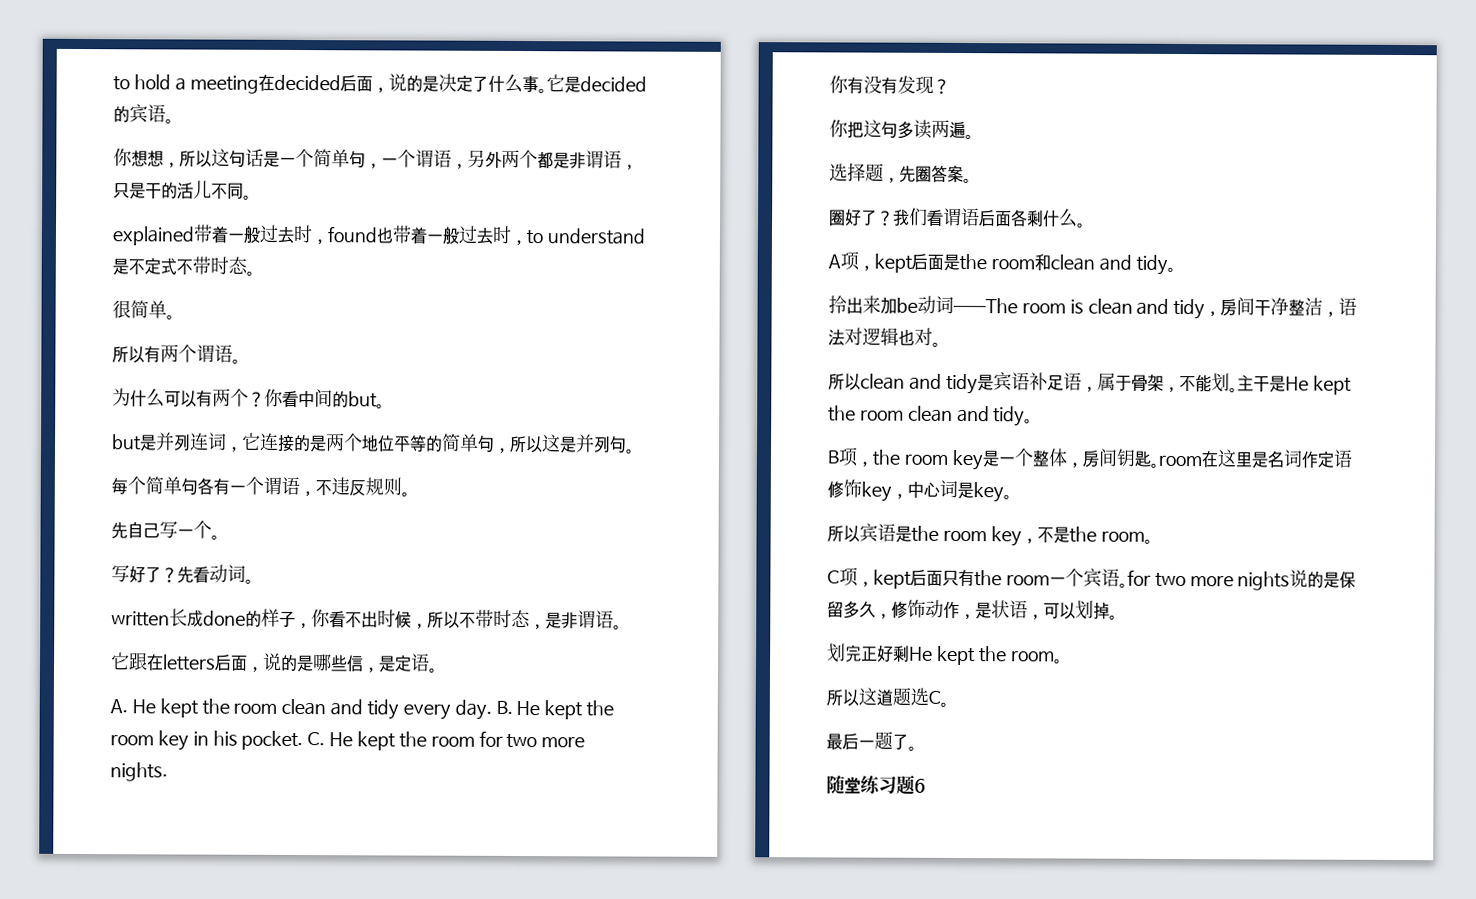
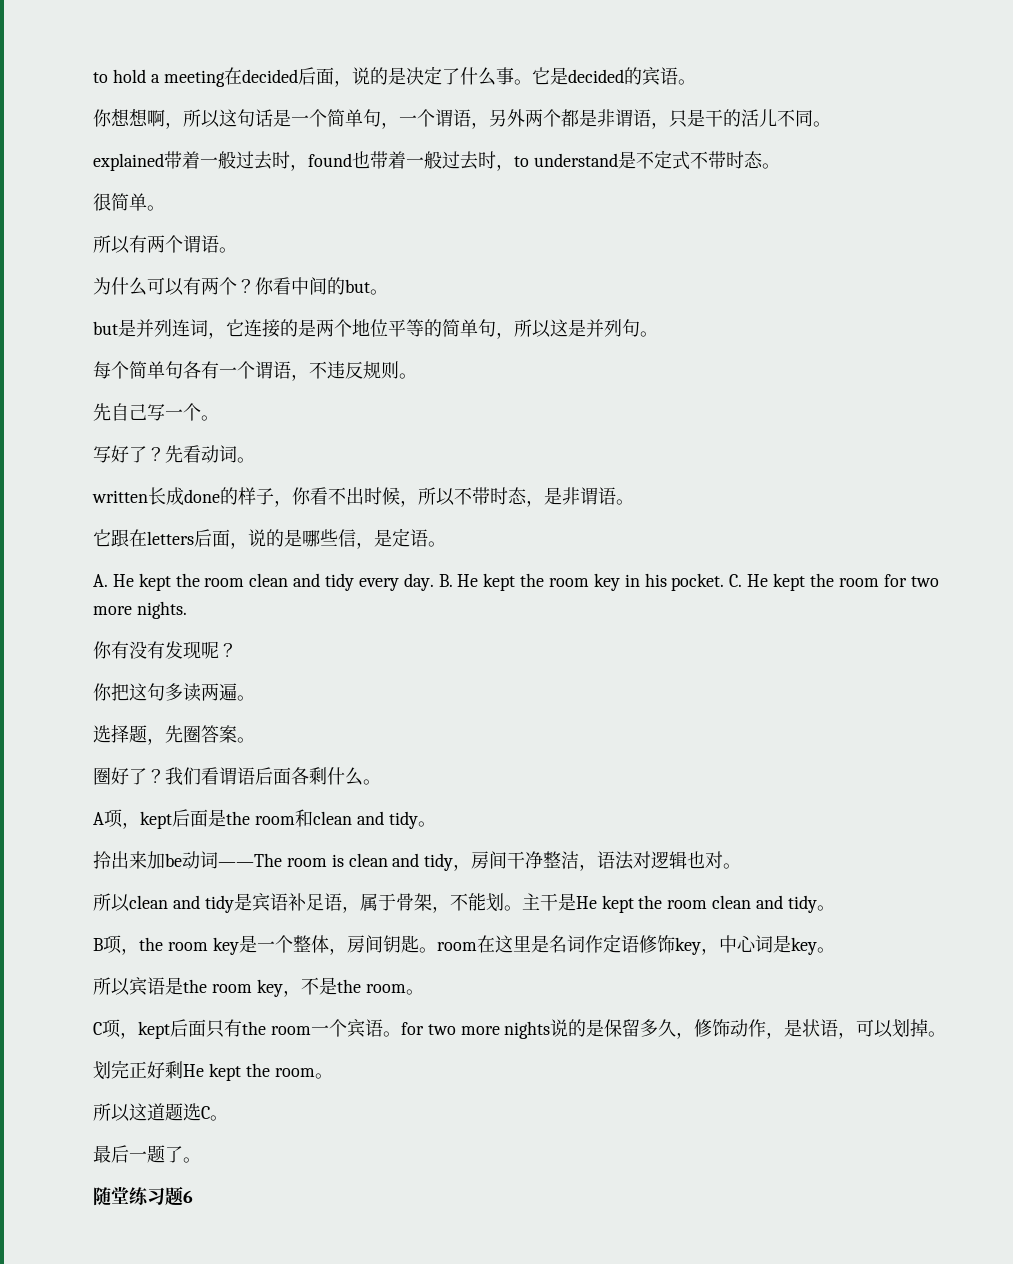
(164, 158) none -> [147,109,165,127] 啊
(934, 84) none -> [201,641,219,659] 呢

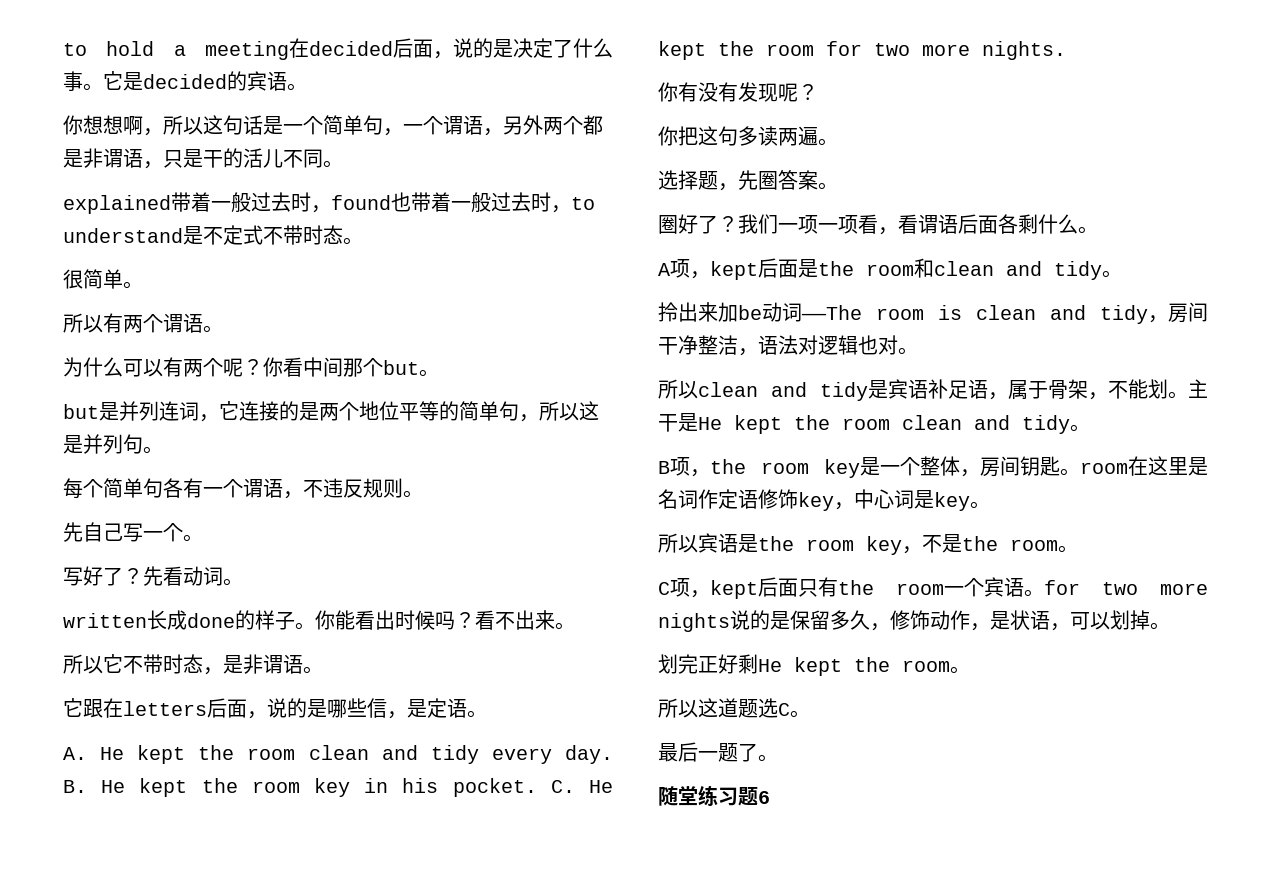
(237, 286) none -> [223,358,243,377] 呢
[327,277,345,295] 的 -> [343,358,383,377] 那个
[274,487,455,507] ，你看不出时候，所以 -> [295,610,575,630] [63,654,123,674] 。你能看出时候吗？看不出来。 // 所以它
(201, 776) none -> [778,214,898,235] 一项一项看，

